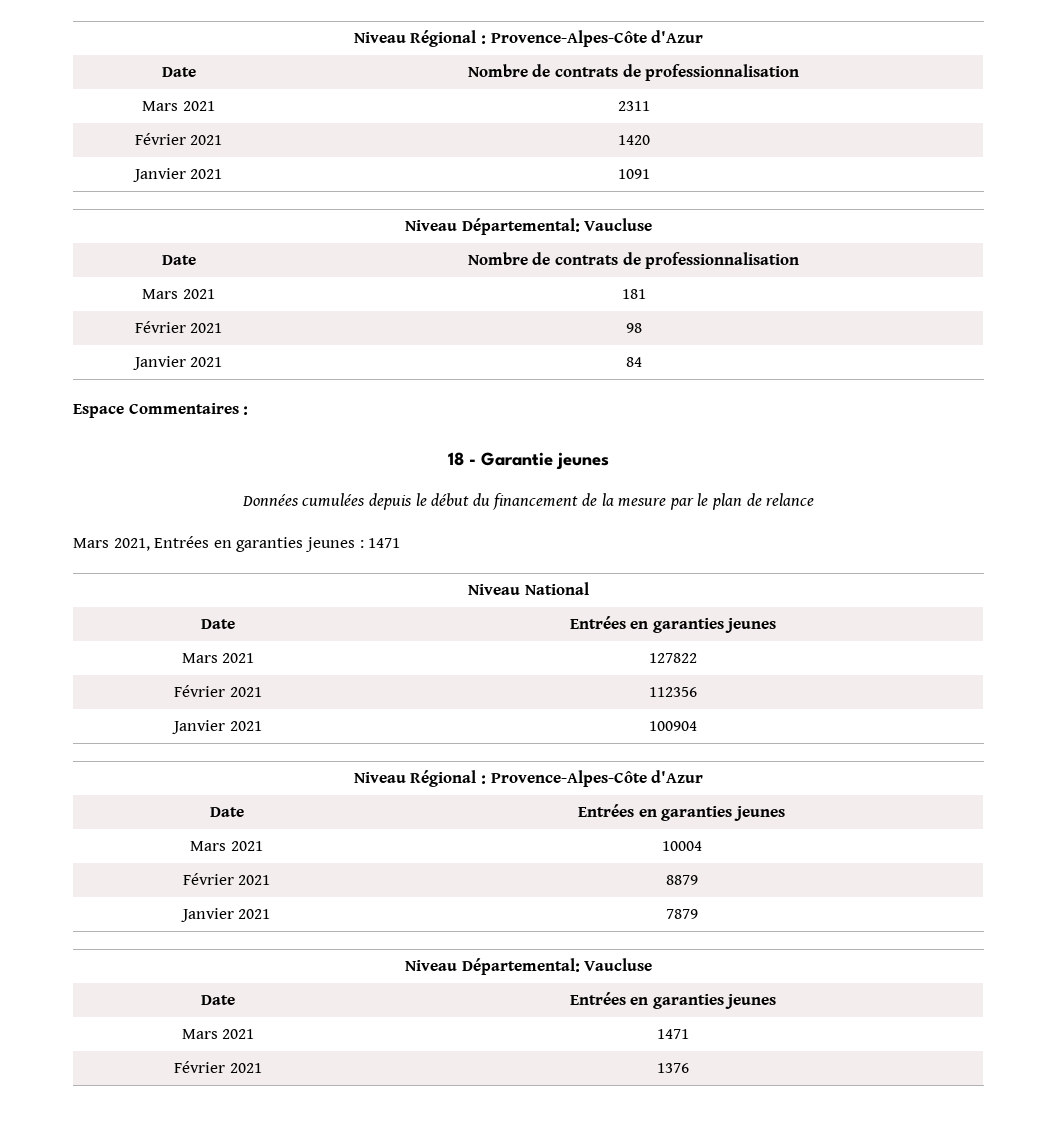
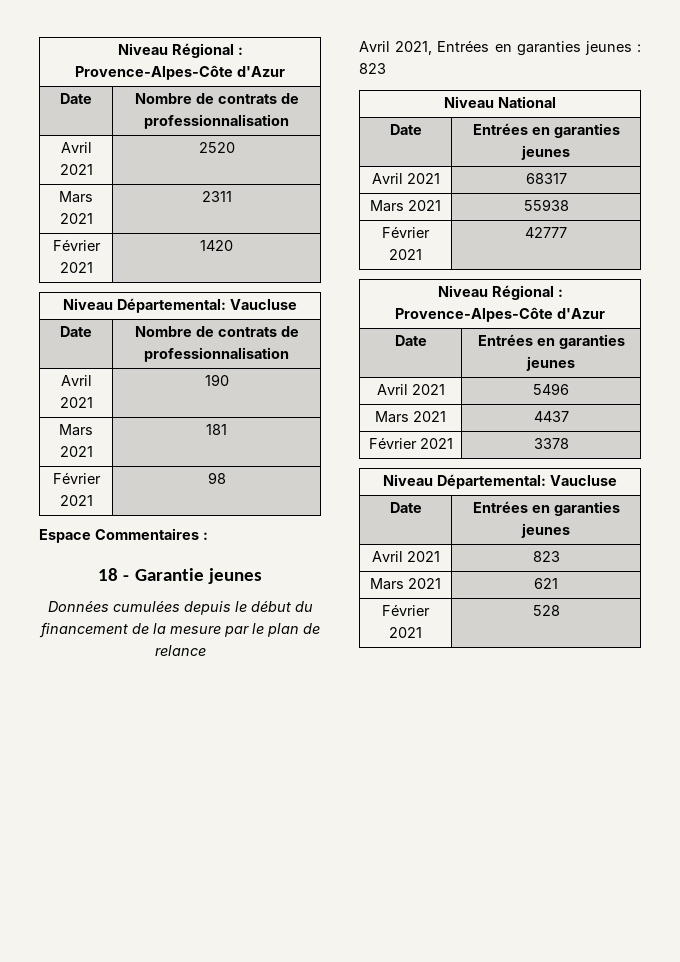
(800, 72) none -> [60,142,92,153] [59,164,93,175] [198,142,235,153] // Avril 2021 | 2520
[132,168,223,182] [617,169,650,179] // Janvier 2021 | 1091 -> (233, 245) none
(800, 260) none -> [60,375,92,386] [59,397,93,408] [204,374,229,386] // Avril 2021 | 190
[132,356,223,370] [625,357,642,367] // Janvier 2021 | 84 -> (226, 478) none
[73,538,109,548] Mars -> [359,41,390,52] Avril
[368,538,401,548] 1471 -> [359,63,386,74] 823
[181,653,255,663] [649,653,697,663] [174,685,262,697] [649,687,697,697] [172,720,262,734] [649,721,697,731] // Mars 2021 | 127822 // Février 2021 | 112356 // Janvier 2021 | 100904 -> [371,173,440,184] [525,173,567,184] [370,200,441,212] [523,199,569,211] [382,226,430,238] [389,249,422,260] [525,227,567,238] // Avril 2021 | 68317 // Mars 2021 | 55938 // Février 2021 | 42777
[190,841,263,851] [661,841,702,851] [182,873,271,885] [665,875,698,885] [180,908,271,922] [665,909,698,919] // Mars 2021 | 10004 // Février 2021 | 8879 // Janvier 2021 | 7879 -> [376,384,445,395] [533,383,569,395] [375,411,446,423] [533,411,569,422] [368,437,453,449] [533,438,569,449] // Avril 2021 | 5496 // Mars 2021 | 4437 // Février 2021 | 3378
[181,1029,255,1039] [657,1029,689,1039] [174,1061,262,1073] [657,1063,689,1073] // Mars 2021 | 1471 // Février 2021 | 1376 -> [371,551,440,562] [532,551,560,562] [370,578,441,590] [534,578,558,589] [382,604,430,616] [389,627,422,638] [532,605,560,616] // Avril 2021 | 823 // Mars 2021 | 621 // Février 2021 | 528

